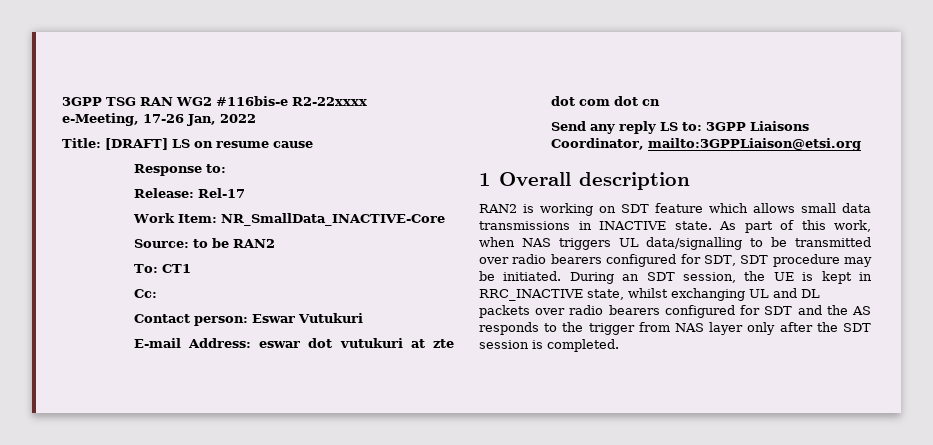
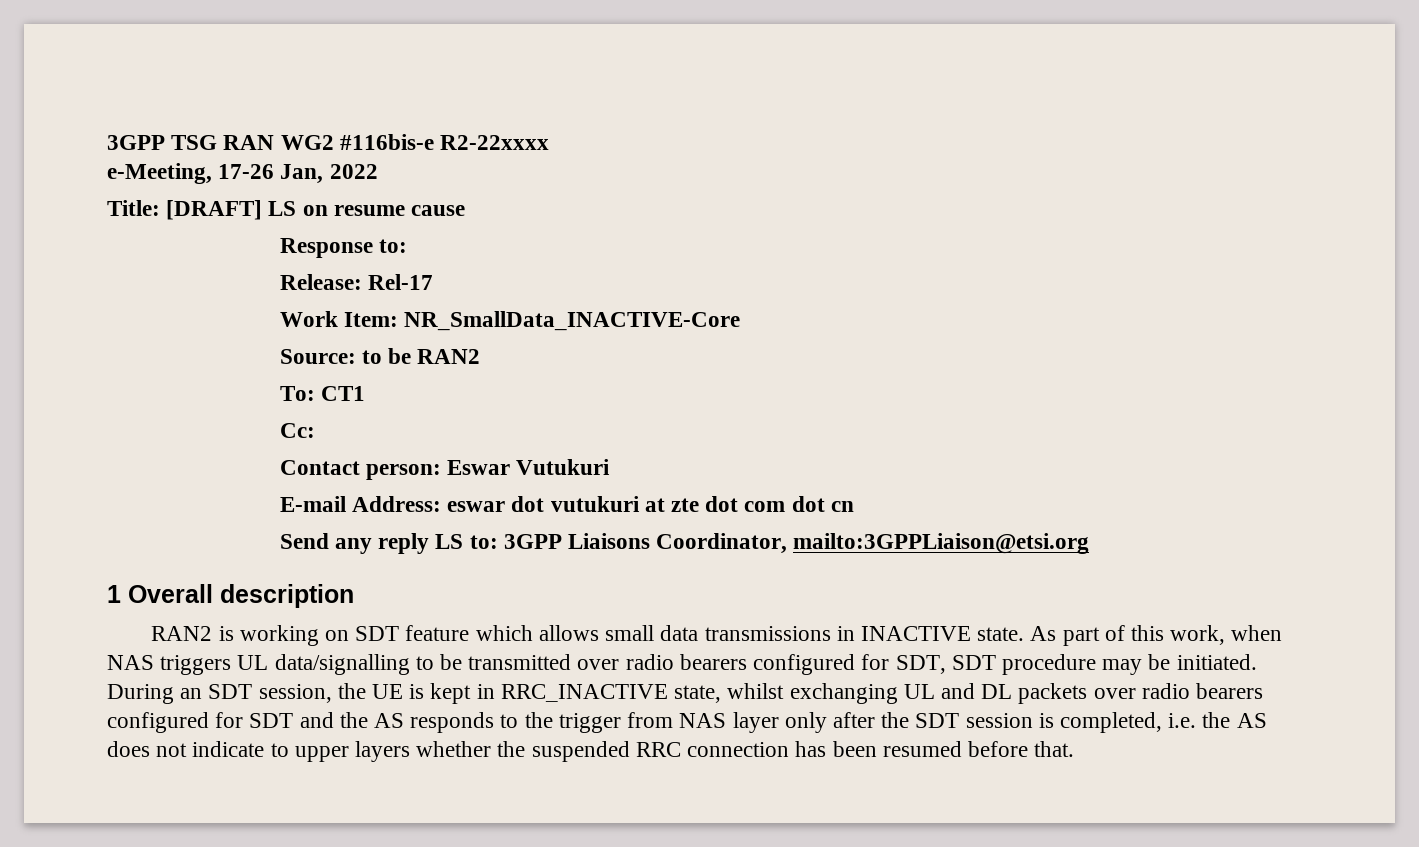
[547,339,619,352] completed. -> [1059,712,1267,733] [107,741,1075,762] completed, i.e. the AS does not indicate to upper layers whether the suspended RRC connection has been resumed before that.

